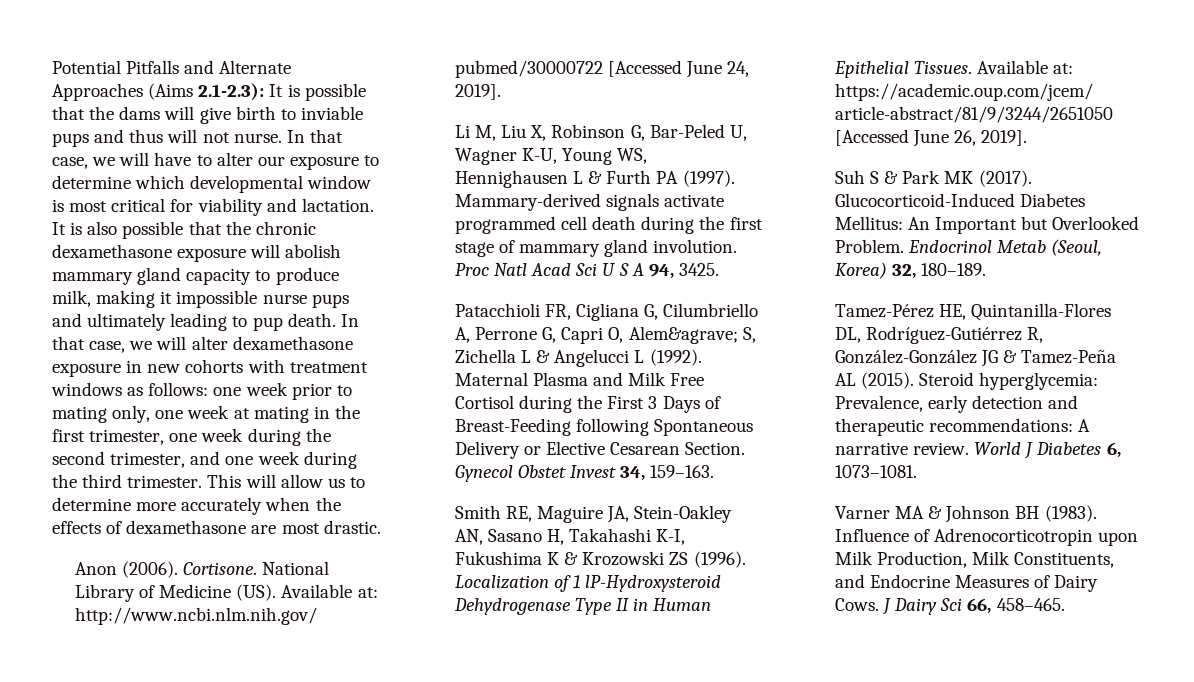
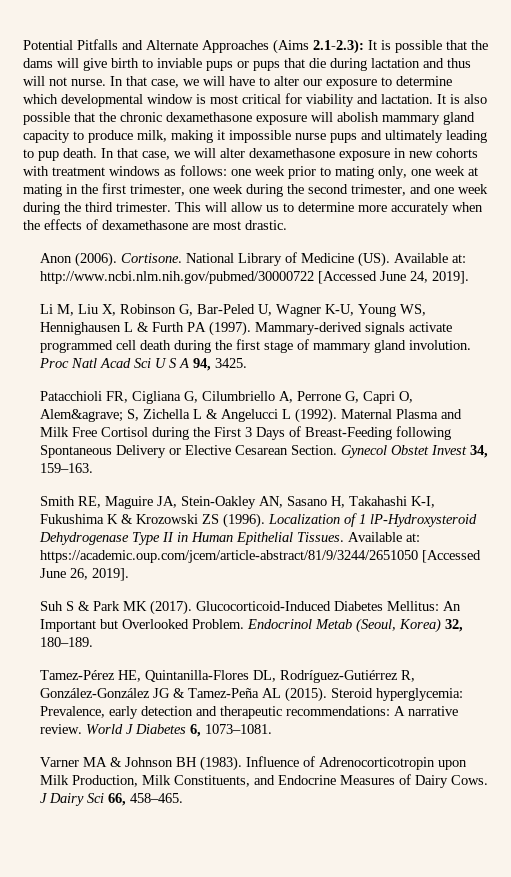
(89, 140) none -> [237,58,420,71] or pups that die during lactation

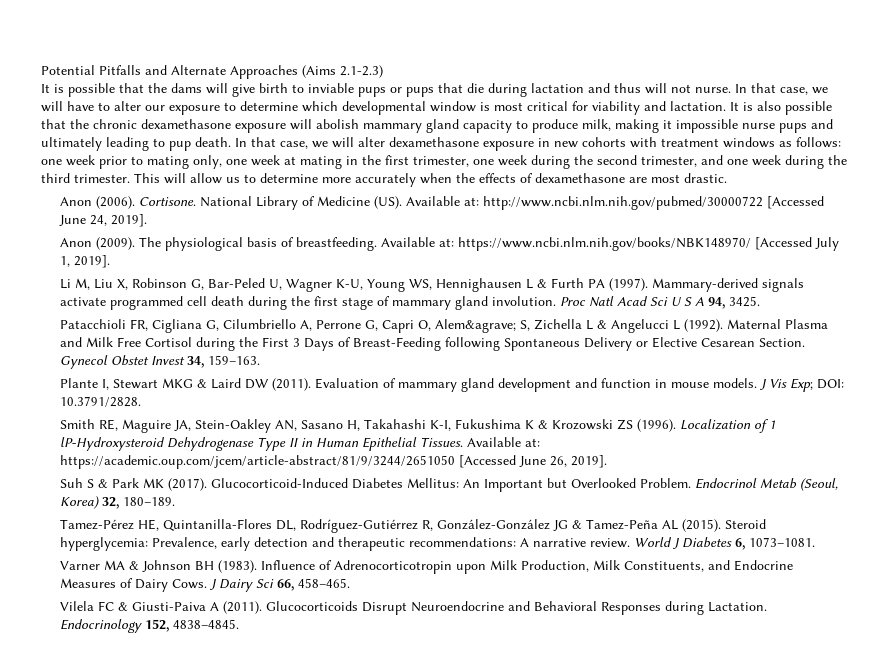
[313,39,364,54] 2.1-2.3): -> [340,65,383,78] 2.1-2.3) //
(469, 277) none -> [59,237,839,251] [59,255,110,268] // Anon (2009). The physiological basis of breastfeeding. Available at: https://www.ncbi.nlm.nih.gov/books/NBK148970/ [Accessed July 1, 2019].
(93, 468) none -> [59,378,844,392] [59,396,141,407] // Plante I, Stewart MKG & Laird DW (2011). Evaluation of mammary gland development and function in mouse models. J Vis Exp; DOI: 10.3791/2828.
(183, 798) none -> [59,601,767,615] [59,619,239,633] // Vilela FC & Giusti-Paiva A (2011). Glucocorticoids Disrupt Neuroendocrine and Behavioral Responses during Lactation. Endocrinology 152, 4838–4845.

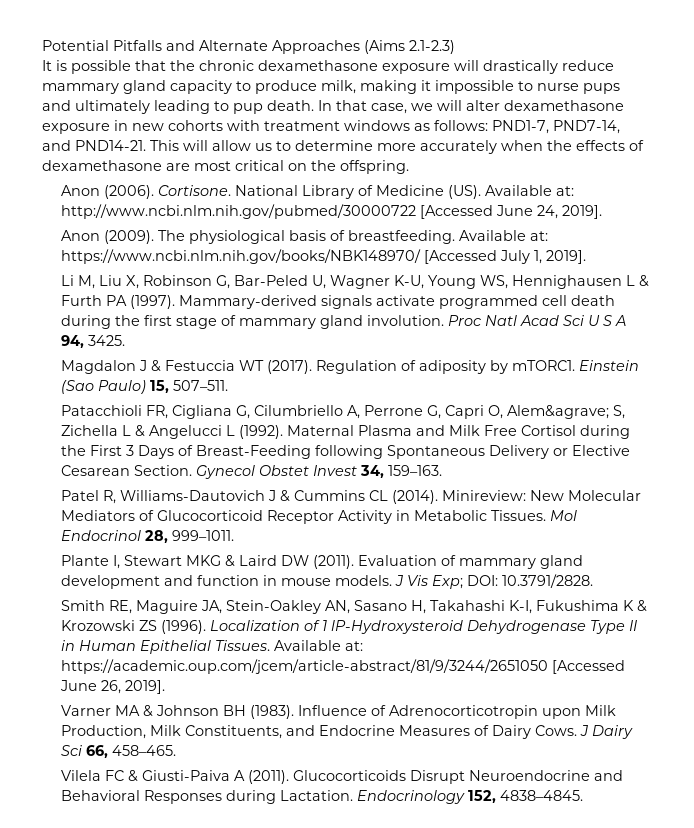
[171,83,828,97] [41,101,832,115] [41,119,89,129] dams will give birth to inviable pups or pups that die during lactation and thus will not nurse. In that case, we will have to alter our exposure to determine which developmental window is most critical for viability and lactation. It is also possible that the -> (195, 65) none
[316,119,359,129] abolish -> [483,60,614,74] drastically reduce
(738, 126) none -> [518,81,533,91] to
[41,155,847,169] [41,173,130,183] one week prior to mating only, one week at mating in the first trimester, one week during the second trimester, and one week during the third trimester. -> [492,120,620,134] [42,140,146,151] PND1-7, PND7-14, and PND14-21.
[684,173,727,183] drastic. -> [235,160,409,174] critical on the offspring.
(760, 301) none -> [60,360,639,374] [60,380,228,394] // Magdalon J & Festuccia WT (2017). Regulation of adiposity by mTORC1. Einstein (Sao Paulo) 15, 507–511.
(260, 360) none -> [60,490,641,504] [60,510,577,524] [60,530,234,543] // Patel R, Williams-Dautovich J & Cummins CL (2014). Minireview: New Molecular Mediators of Glucocorticoid Receptor Activity in Metabolic Tissues. Mol Endocrinol 28, 999–1011.
[59,478,838,492] [59,496,175,509] [59,519,766,533] [59,537,815,551] // Suh S & Park MK (2017). Glucocorticoid-Induced Diabetes Mellitus: An Important but Overlooked Problem. Endocrinol Metab (Seoul, Korea) 32, 180–189. // Tamez-Pérez HE, Quintanilla-Flores DL, Rodríguez-Gutiérrez R, González-González JG & Tamez-Peña AL (2015). Steroid hyperglycemia: Prevalence, early detection and therapeutic recommendations: A narrative review. World J Diabetes 6, 1073–1081. -> (165, 687) none

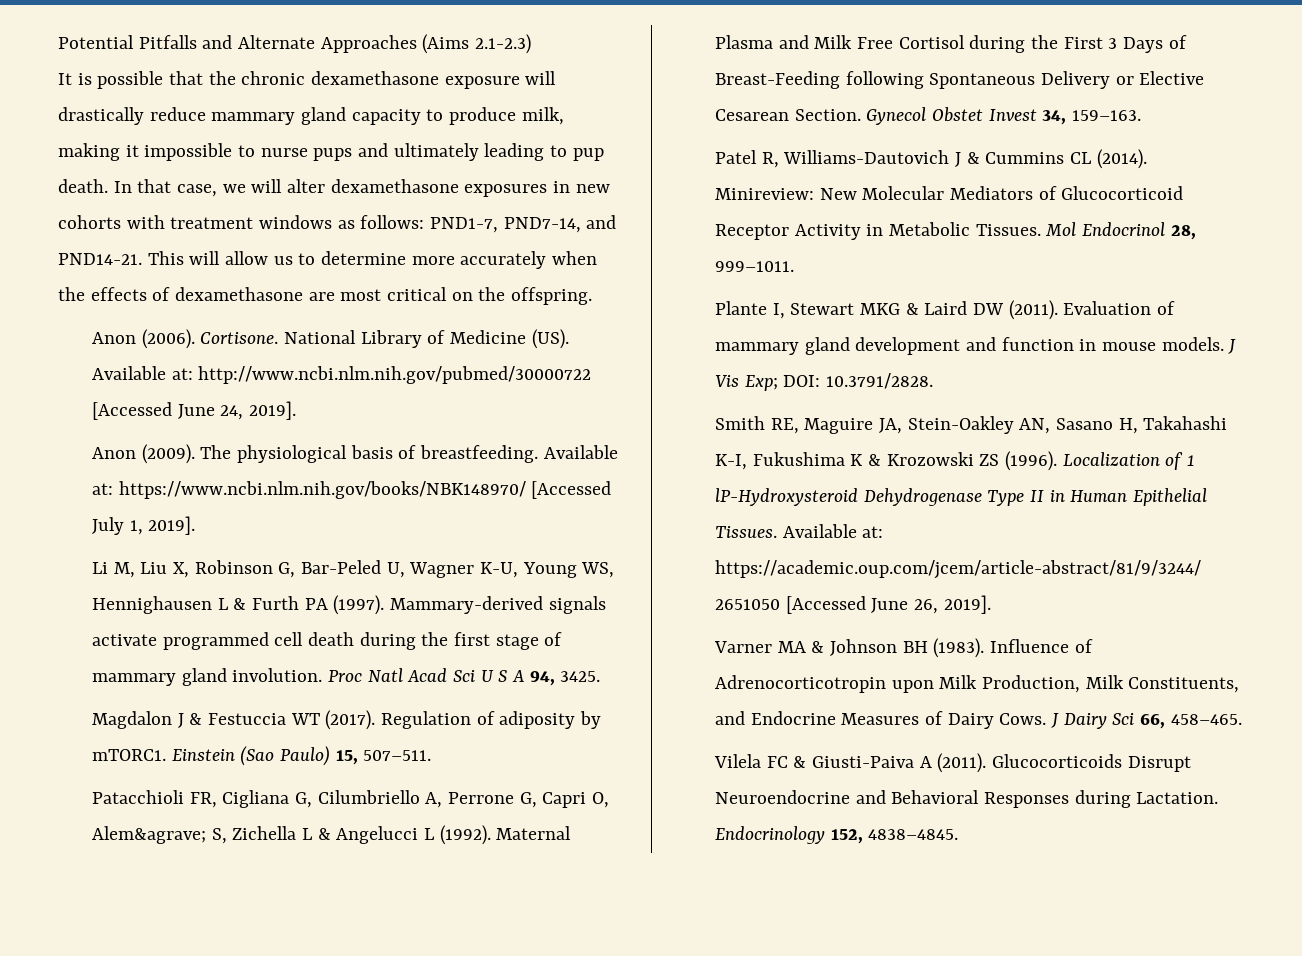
[42,123,110,134] exposure -> [464,184,548,197] exposures

